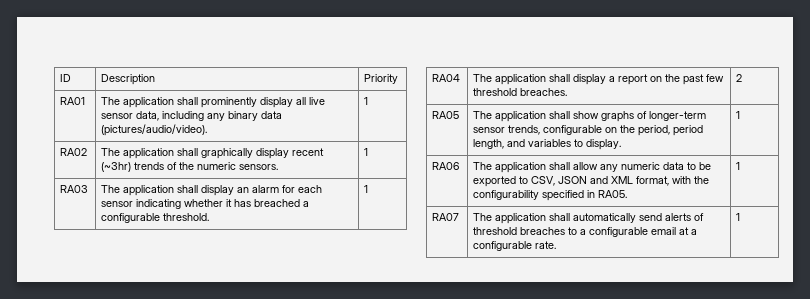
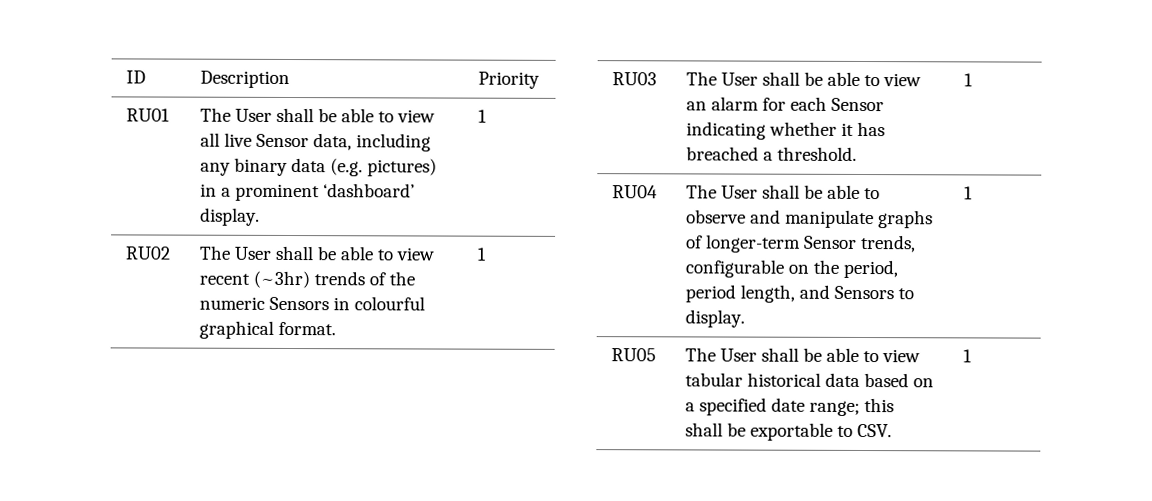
[60,97,86,105] [101,97,294,108] RA01 | The application shall prominently display -> [125,108,170,122] [199,107,435,123] RU01 | The User shall be able to view
[101,113,134,119] sensor -> [255,133,309,148] Sensor
[101,124,208,136] [364,97,369,105] [60,148,88,156] [101,148,290,159] (pictures/audio/video). | 1 // RA02 | The application shall graphically display -> [329,158,437,177] [199,183,415,202] [199,207,260,226] [477,109,487,123] [124,246,171,260] [198,245,435,261] (e.g. pictures) in a prominent ‘dashboard’ display. | 1 // RU02 | The User shall be able to view
[239,164,279,170] [364,148,369,156] [60,185,89,193] [101,185,235,196] sensors. | 1 // RA03 | The application shall display -> [268,296,425,311] [198,320,336,339] [476,247,487,261] [611,72,657,86] [685,71,921,87] Sensors in colourful graphical format. | 1 // RU03 | The User shall be able to view
[101,201,134,207] sensor -> [830,97,884,112] Sensor
[101,213,161,223] configurable -> (773, 156) none
[432,74,461,82] [473,74,725,85] [473,88,568,96] [736,74,743,82] [432,111,460,119] [473,111,600,122] RA04 | The application shall display a report on the past few threshold breaches. | 2 // RA05 | The application shall show -> [611,185,658,199] [685,184,880,200] [685,209,874,229] RU04 | The User shall be able to observe and manipulate
[473,127,506,133] sensor -> [803,235,857,249] Sensor
[528,139,572,147] variables -> [833,285,894,300] Sensors
[432,162,460,170] [473,162,712,173] [473,176,710,187] [473,190,628,201] [736,162,741,170] [432,213,460,221] [473,213,705,224] [473,227,698,237] [473,241,557,251] RA06 | The application shall allow any numeric data to be exported to CSV, JSON and XML format, with the configurability specified in RA05. | 1 // RA07 | The application shall automatically send alerts of threshold breaches to a configurable email at a configurable rate. -> [610,348,656,362] [684,347,920,363] [684,372,934,388] [684,397,894,416] [684,422,892,441] RU05 | The User shall be able to view tabular historical data based on a specified date range; this shall be exportable to CSV.

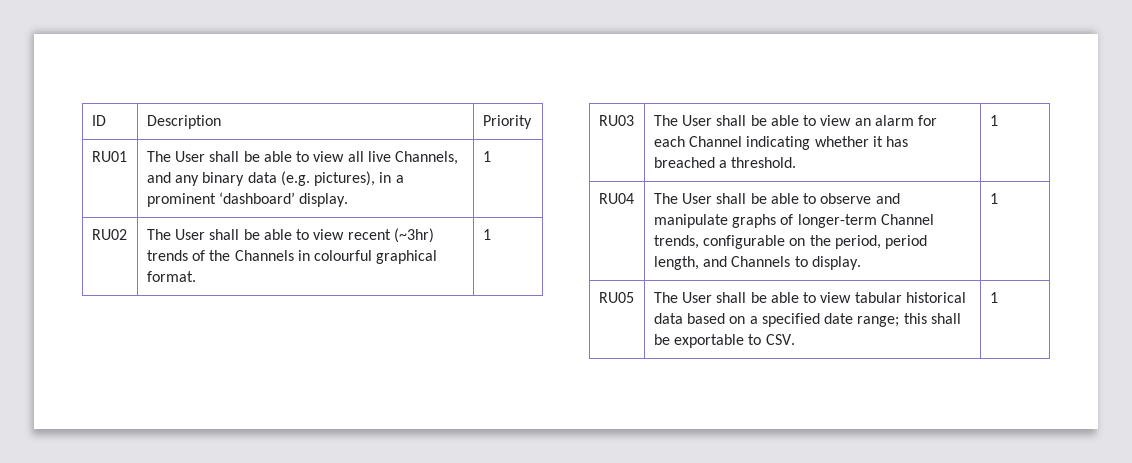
[255,133,431,152] Sensor data, including -> [395,151,459,165] [146,172,171,183] Channels, and
[366,158,437,177] pictures) -> [314,171,376,186] pictures),
[198,296,329,311] numeric Sensors -> [234,250,294,261] Channels
[830,97,884,112] Sensor -> [688,136,742,147] Channel
[803,235,857,249] Sensor -> [880,214,934,225] Channel
[833,285,894,300] Sensors -> [731,256,791,267] Channels

